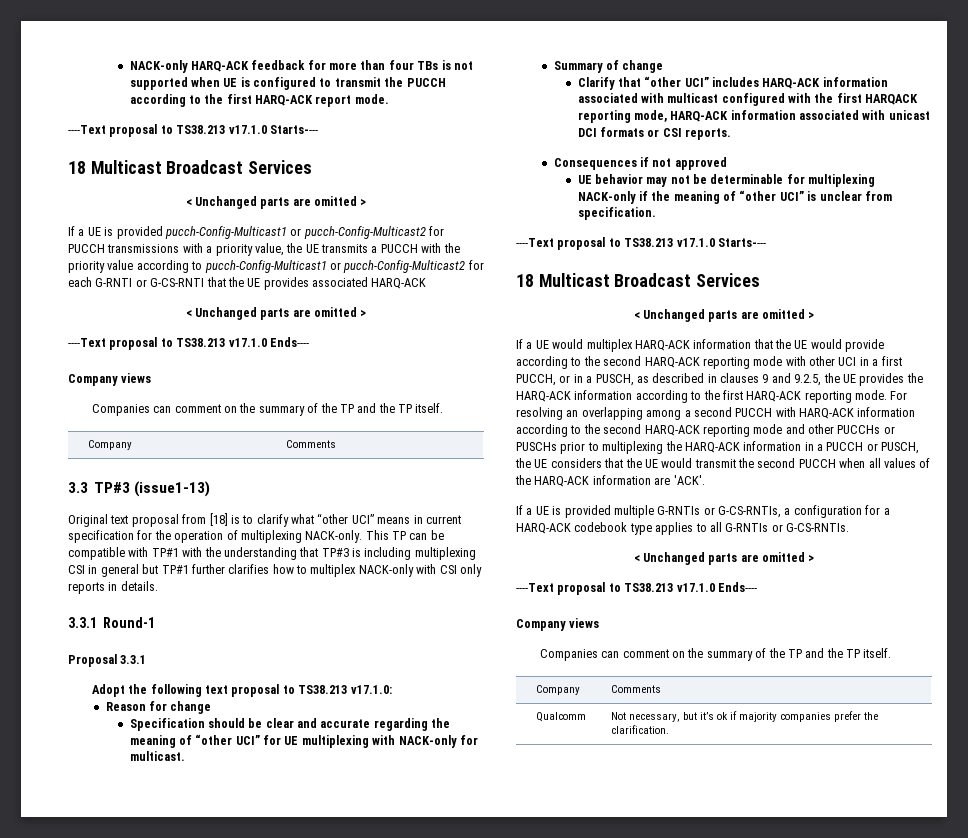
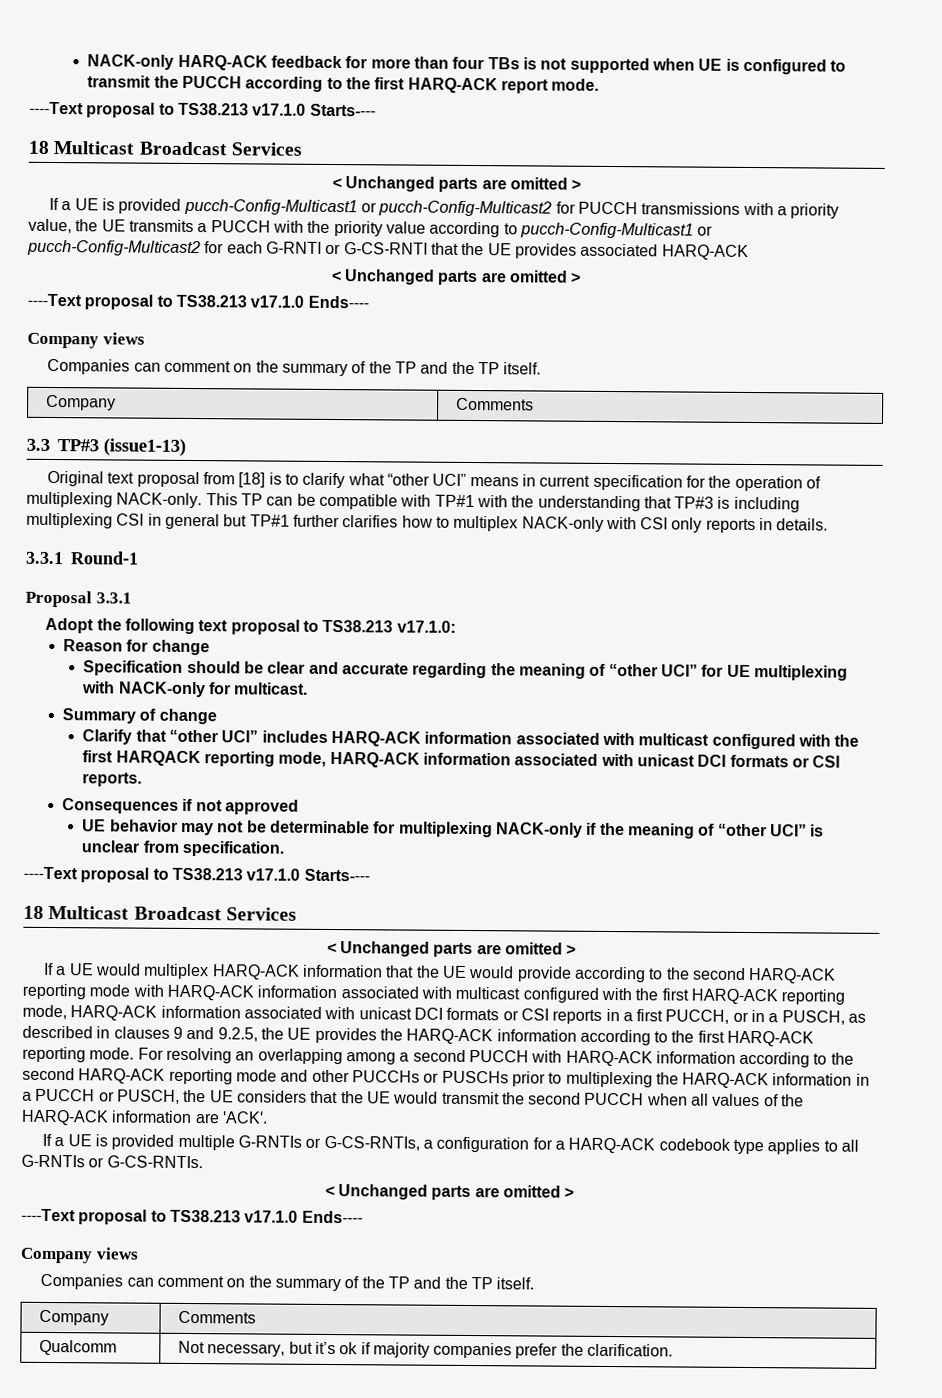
[809,356,857,366] other UCI -> [166,984,846,1005] [22,1004,603,1024] HARQ-ACK information associated with multicast configured with the first HARQ-ACK reporting mode, HARQ-ACK information associated with unicast DCI formats or CSI reports

